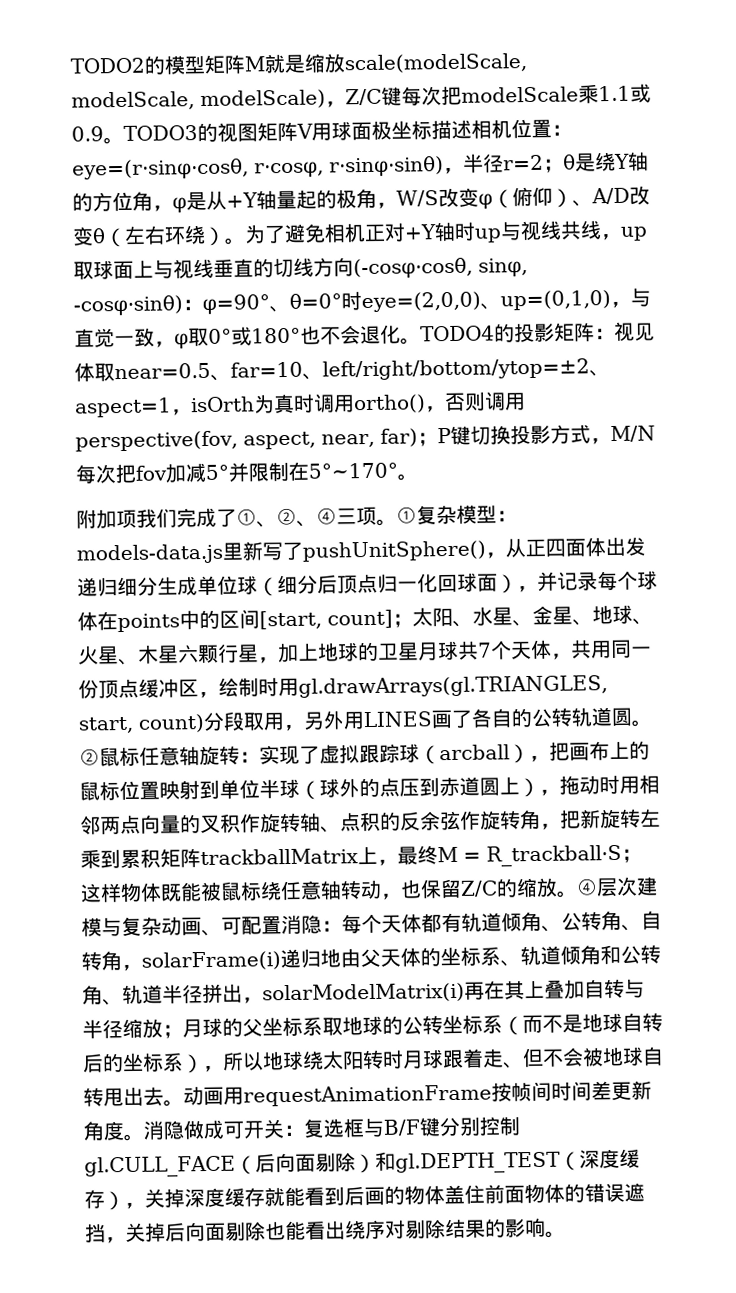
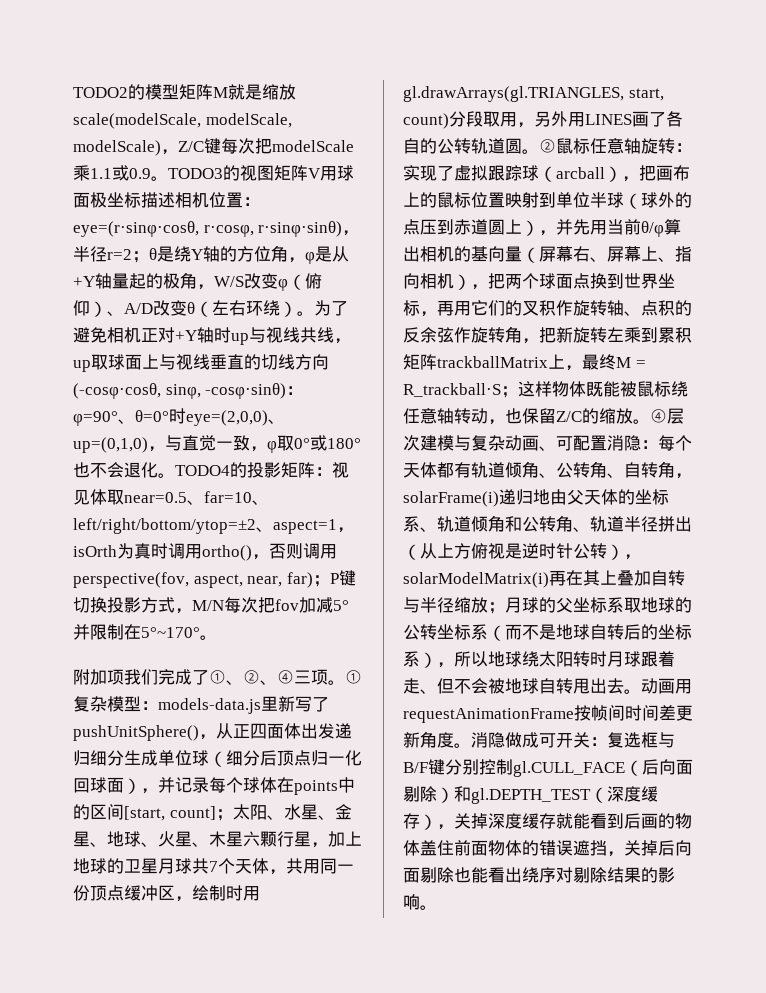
[559,774,660,795] [80,814,181,835] 拖动时用相邻两点向量 -> [556,219,681,237] [403,246,692,263] [403,273,675,290] [403,300,505,317] 并先用当前θ/φ算出相机的基向量（屏幕右、屏幕上、指向相机），把两个球面点换到世界坐标，再用它们
(243, 993) none -> [403,543,624,560] （从上方俯视是逆时针公转）

